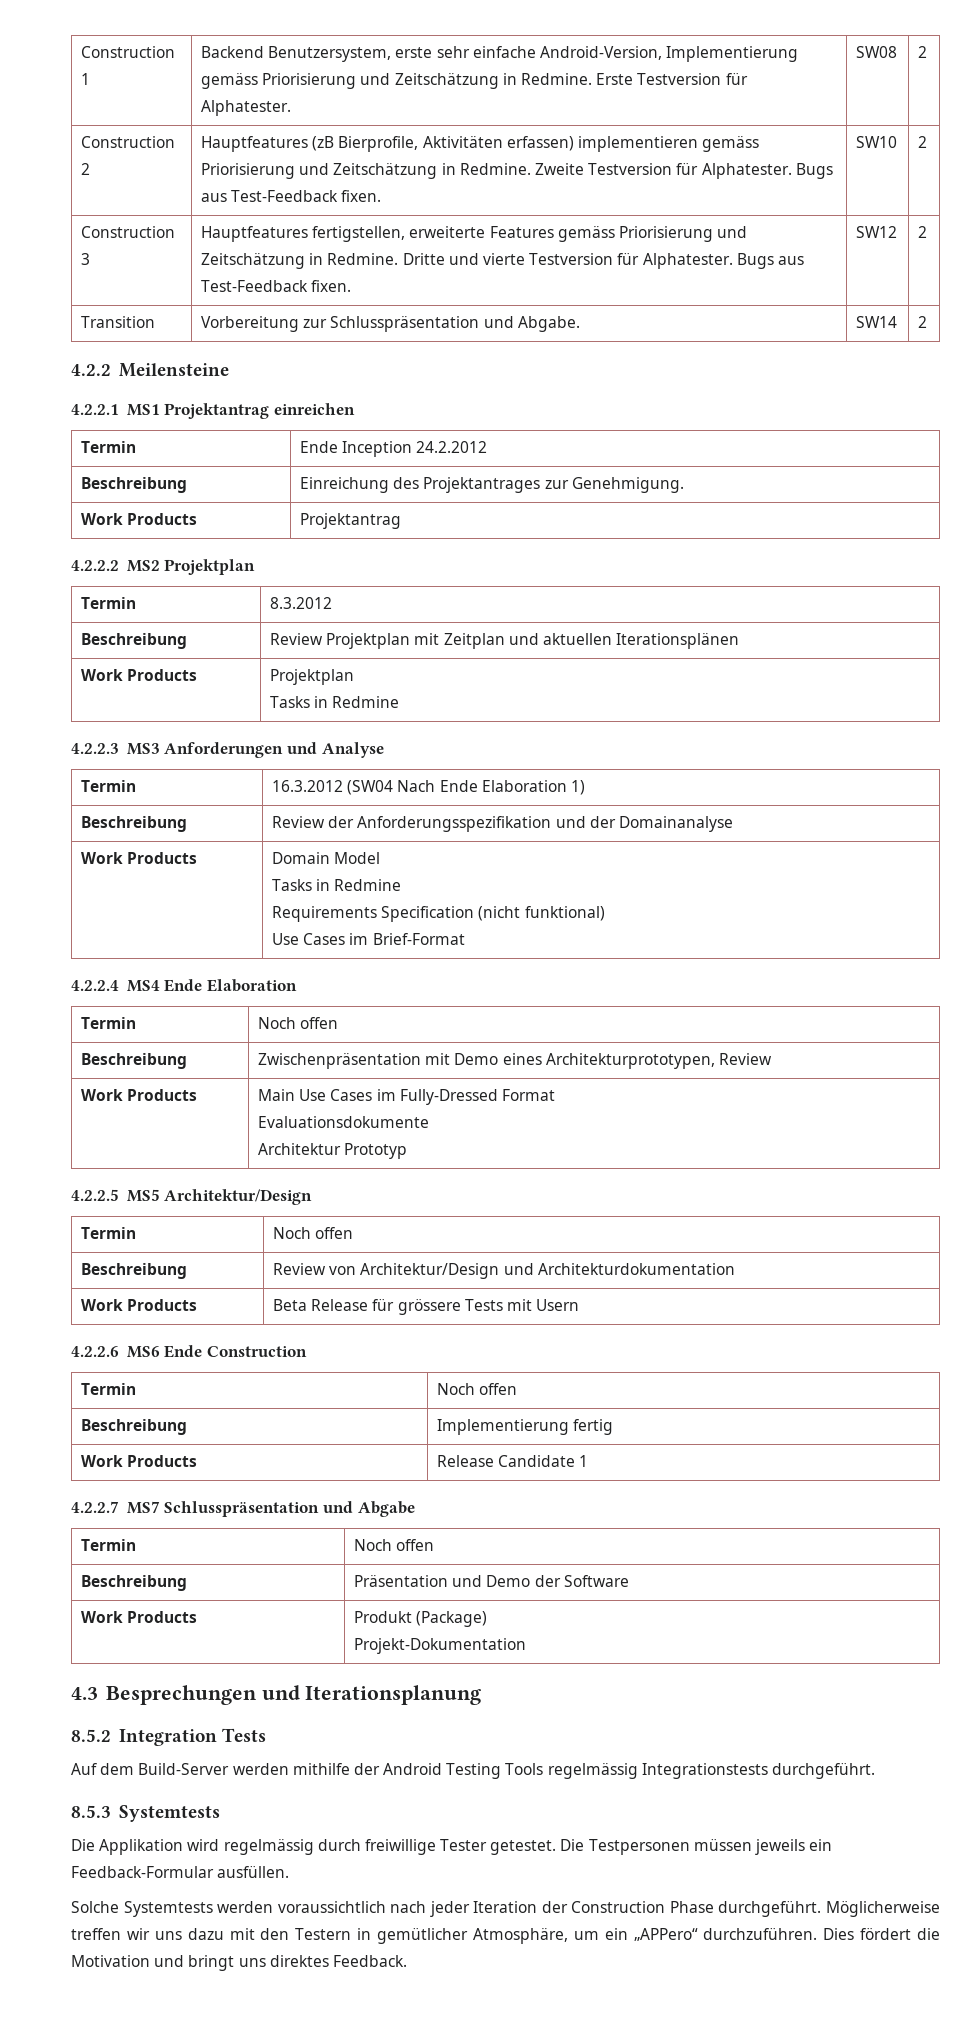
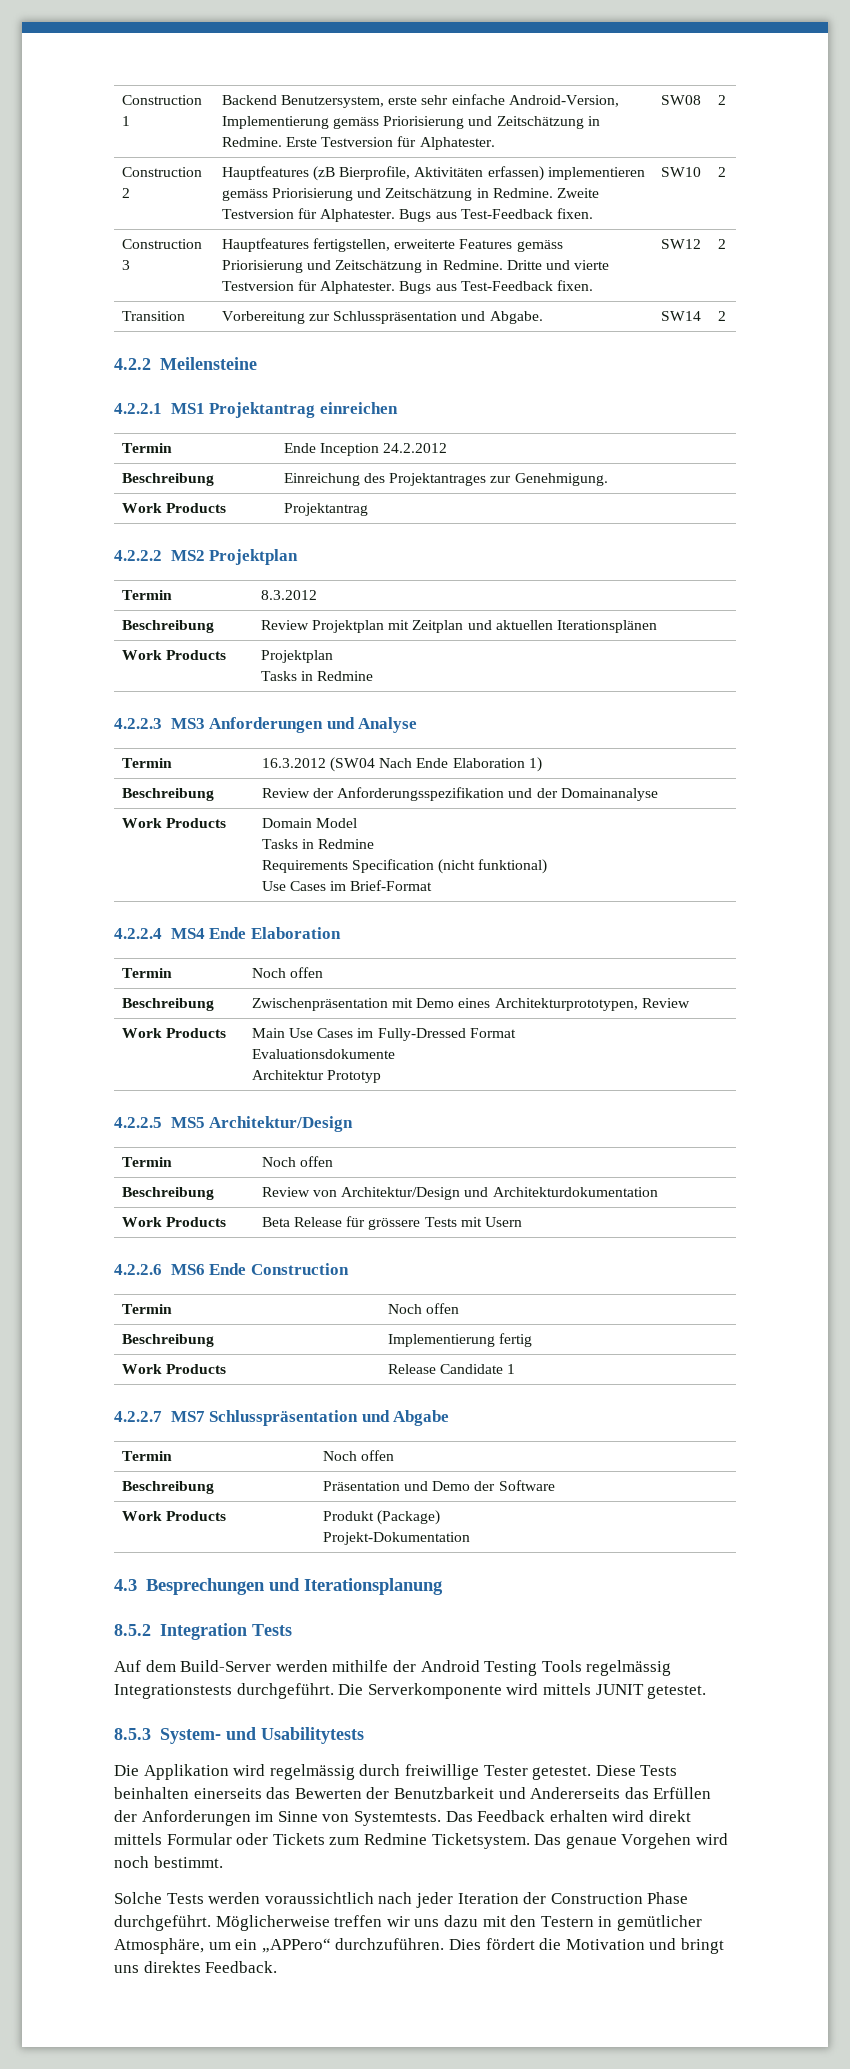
[71,1805,220,1822] // 8.5.3 Systemtests -> [338,1683,707,1699] [114,1727,364,1744] Die Serverkomponente wird mittels JUNIT getestet. // 8.5.3 System- und Usabilitytests
[560,1839,833,1855] [71,1866,290,1878] Die Testpersonen müssen jeweils ein Feedback-Formular ausfüllen. -> [595,1765,678,1776] [114,1787,712,1799] [114,1810,691,1826] [114,1833,728,1849] [114,1856,223,1868] Diese Tests beinhalten einerseits das Bewerten der Benutzbarkeit und Andererseits das Erfüllen der Anforderungen im Sinne von Systemtests. Das Feedback erhalten wird direkt mittels Formular oder Tickets zum Redmine Ticketsystem. Das genaue Vorgehen wird noch bestimmt.
[123,1901,213,1917] Systemtests -> [166,1893,204,1904] Tests

